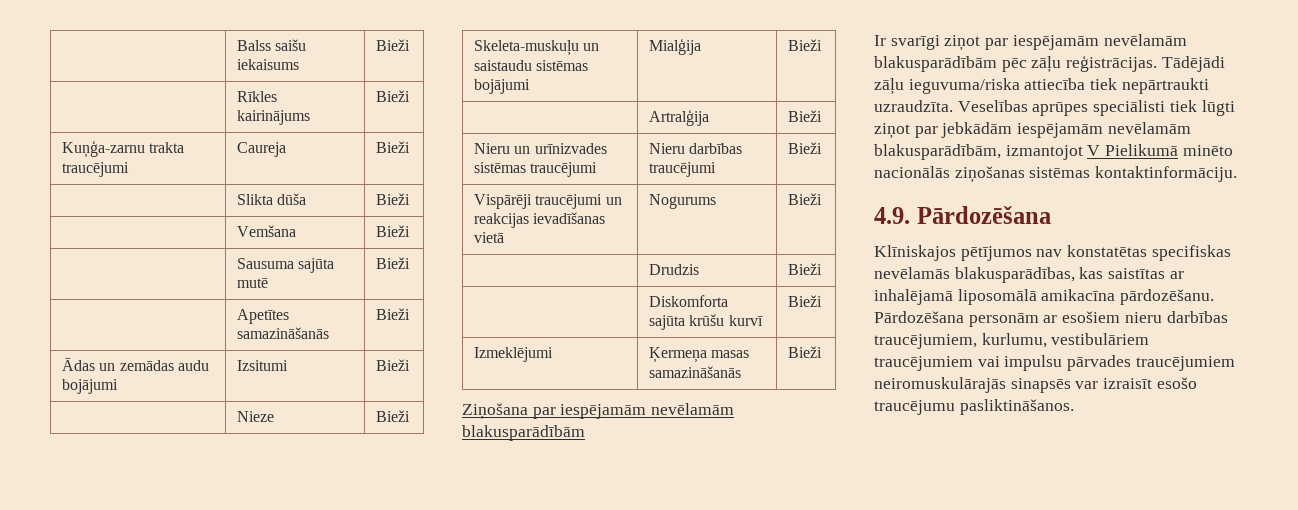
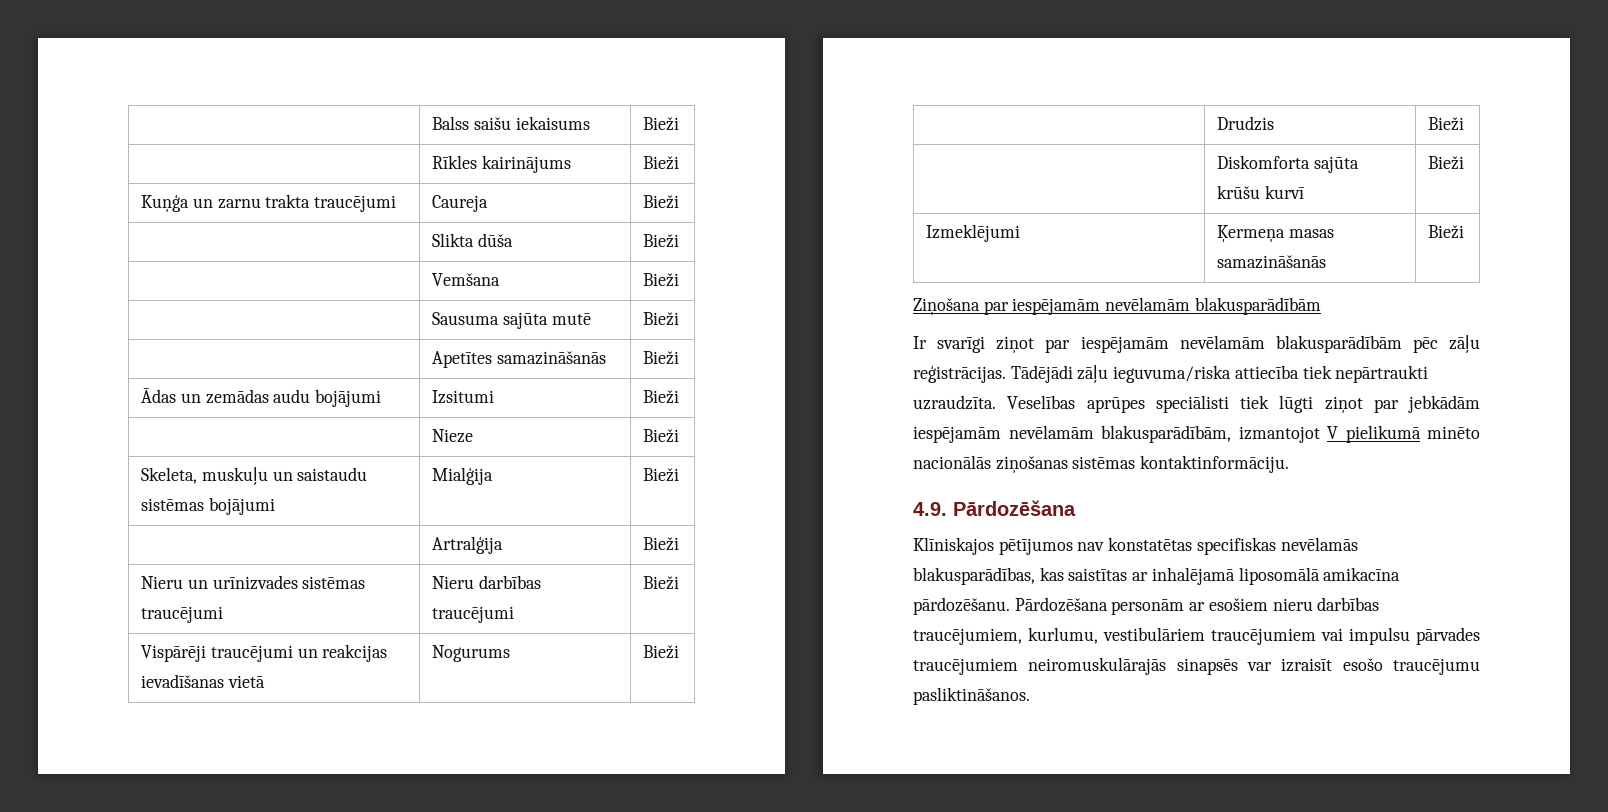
[62,140,146,158] Kuņģa-zarnu -> [141,194,261,213] Kuņģa un zarnu
[474,40,580,56] Skeleta-muskuļu -> [141,467,268,485] Skeleta, muskuļu
[1105,144,1179,156] Pielikumā -> [1345,425,1421,443] pielikumā

